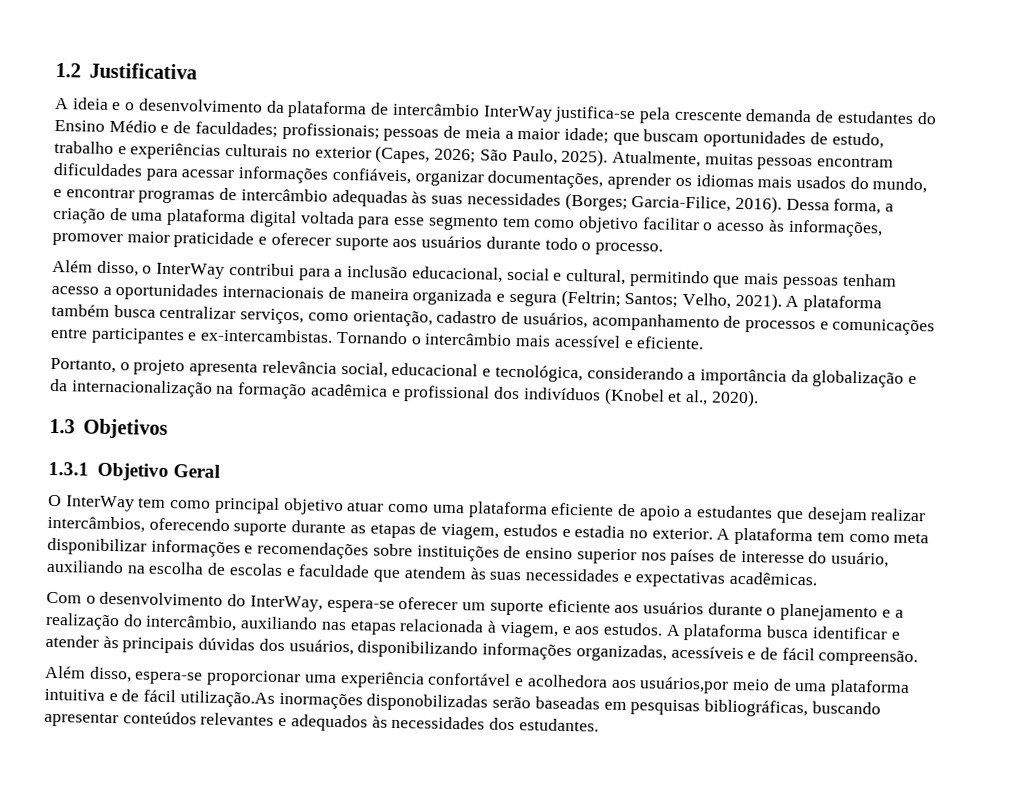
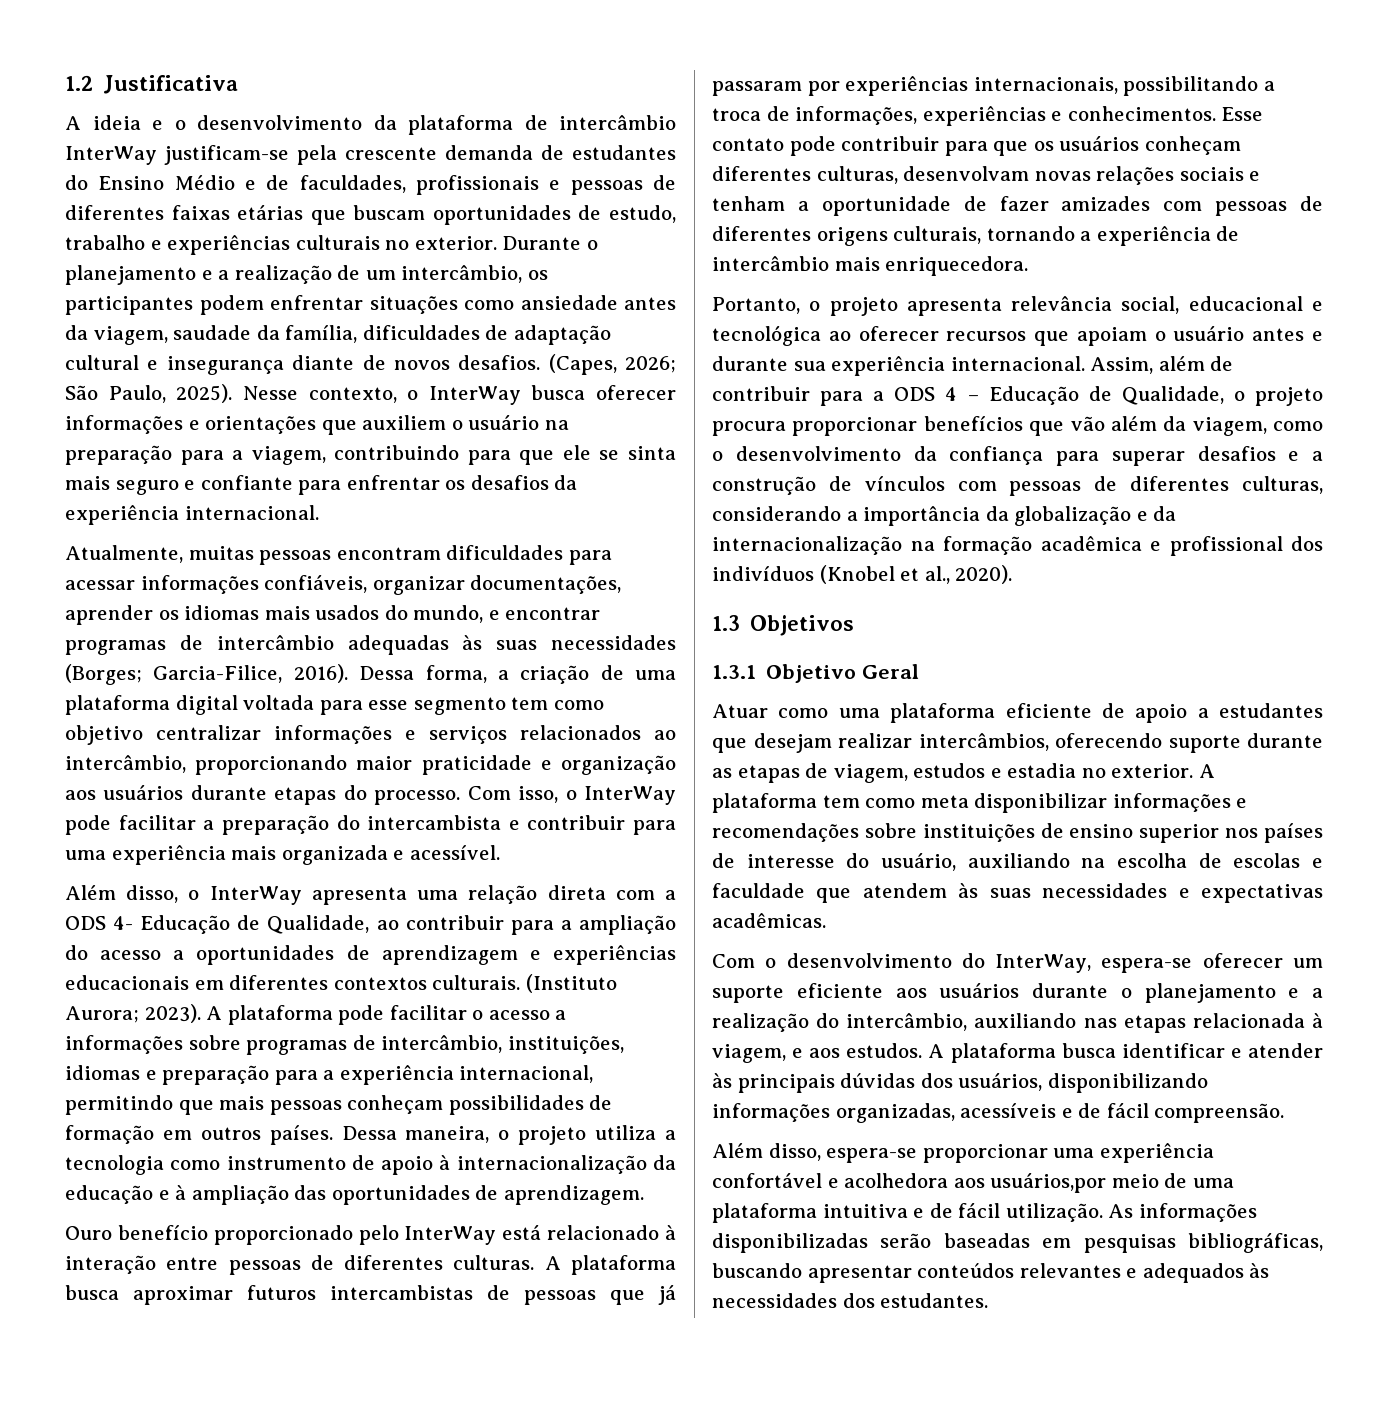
[554,105,637,124] justifica-se -> [163,145,289,165] justificam-se
[194,121,609,144] faculdades; profissionais; pessoas de meia a maior idade; -> [299,175,677,195] [65,205,304,220] faculdades, profissionais e pessoas de diferentes faixas etárias
[314,146,372,159] exterior -> [414,236,598,250] [65,265,548,285] [65,295,676,315] [65,325,611,345] [65,355,541,375] exterior. Durante o planejamento e a realização de um intercâmbio, os participantes podem enfrentar situações como ansiedade antes da viagem, saudade da família, dificuldades de adaptação cultural e insegurança diante de novos desafios.
(609, 157) none -> [242,385,676,405] [65,415,569,435] [65,445,676,465] [65,475,578,495] [65,505,319,525] Nesse contexto, o InterWay busca oferecer informações e orientações que auxiliem o usuário na preparação para a viagem, contribuindo para que ele se sinta mais seguro e confiante para enfrentar os desafios da experiência internacional. //
[641,217,883,238] [52,232,123,247] facilitar o acesso às informações, promover -> [156,725,676,744] [65,755,348,775] centralizar informações e serviços relacionados ao intercâmbio, proporcionando
[270,232,663,256] [52,259,897,290] [51,283,883,313] [51,303,936,336] [50,327,705,350] oferecer suporte aos usuários durante todo o processo. // Além disso, o InterWay contribui para a inclusão educacional, social e cultural, permitindo que mais pessoas tenham acesso a oportunidades internacionais de maneira organizada e segura (Feltrin; Santos; Velho, 2021). A plataforma também busca centralizar serviços, como orientação, cadastro de usuários, acompanhamento de processos e comunicações entre participantes e ex-intercambistas. Tornando o intercâmbio mais acessível e eficiente. -> [561,755,676,775] [65,785,677,805] [65,815,676,835] [65,845,500,865] [65,885,676,905] [65,915,677,935] [65,945,677,965] [65,974,617,993] [65,1004,567,1025] [65,1035,624,1055] [65,1065,594,1085] [65,1095,613,1115] [65,1125,677,1145] [65,1155,676,1175] [65,1185,644,1205] [65,1225,676,1245] [65,1255,676,1275] [65,1285,676,1305] [712,76,1275,96] [712,106,1264,126] [712,136,1241,156] [712,166,1261,185] [712,196,1323,216] [712,226,1240,246] [712,256,1029,276] organização aos usuários durante etapas do processo. Com isso, o InterWay pode facilitar a preparação do intercambista e contribuir para uma experiência mais organizada e acessível. // Além disso, o InterWay apresenta uma relação direta com a ODS 4- Educação de Qualidade, ao contribuir para a ampliação do acesso a oportunidades de aprendizagem e experiências educacionais em diferentes contextos culturais. (Instituto Aurora; 2023). A plataforma pode facilitar o acesso a informações sobre programas de intercâmbio, instituições, idiomas e preparação para a experiência internacional, permitindo que mais pessoas conheçam possibilidades de formação em outros países. Dessa maneira, o projeto utiliza a tecnologia como instrumento de apoio à internacionalização da educação e à ampliação das oportunidades de aprendizagem. // Ouro benefício proporcionado pelo InterWay está relacionado à interação entre pessoas de diferentes culturas. A plataforma busca aproximar futuros intercambistas de pessoas que já passaram por experiências internacionais, possibilitando a troca de informações, experiências e conhecimentos. Esse contato pode contribuir para que os usuários conheçam diferentes culturas, desenvolvam novas relações sociais e tenham a oportunidade de fazer amizades com pessoas de diferentes origens culturais, tornando a experiência de intercâmbio mais enriquecedora.
[494,364,583,383] tecnológica, -> [712,325,1323,346] [712,356,1234,376] [712,386,1323,406] [712,416,1323,436] [712,446,1323,466] [712,476,1323,496] tecnológica ao oferecer recursos que apoiam o usuário antes e durante sua experiência internacional. Assim, além de contribuir para a ODS 4 – Educação de Qualidade, o projeto procura proporcionar benefícios que vão além da viagem, como o desenvolvimento da confiança para superar desafios e a construção de vínculos com pessoas de diferentes culturas,
[48,494,385,516] O InterWay tem como principal objetivo atuar -> [712,704,768,718] Atuar
[179,690,489,712] utilização.As inormações disponobilizadas -> [1005,1203,1257,1222] [712,1233,868,1253] utilização. As informações disponibilizadas

